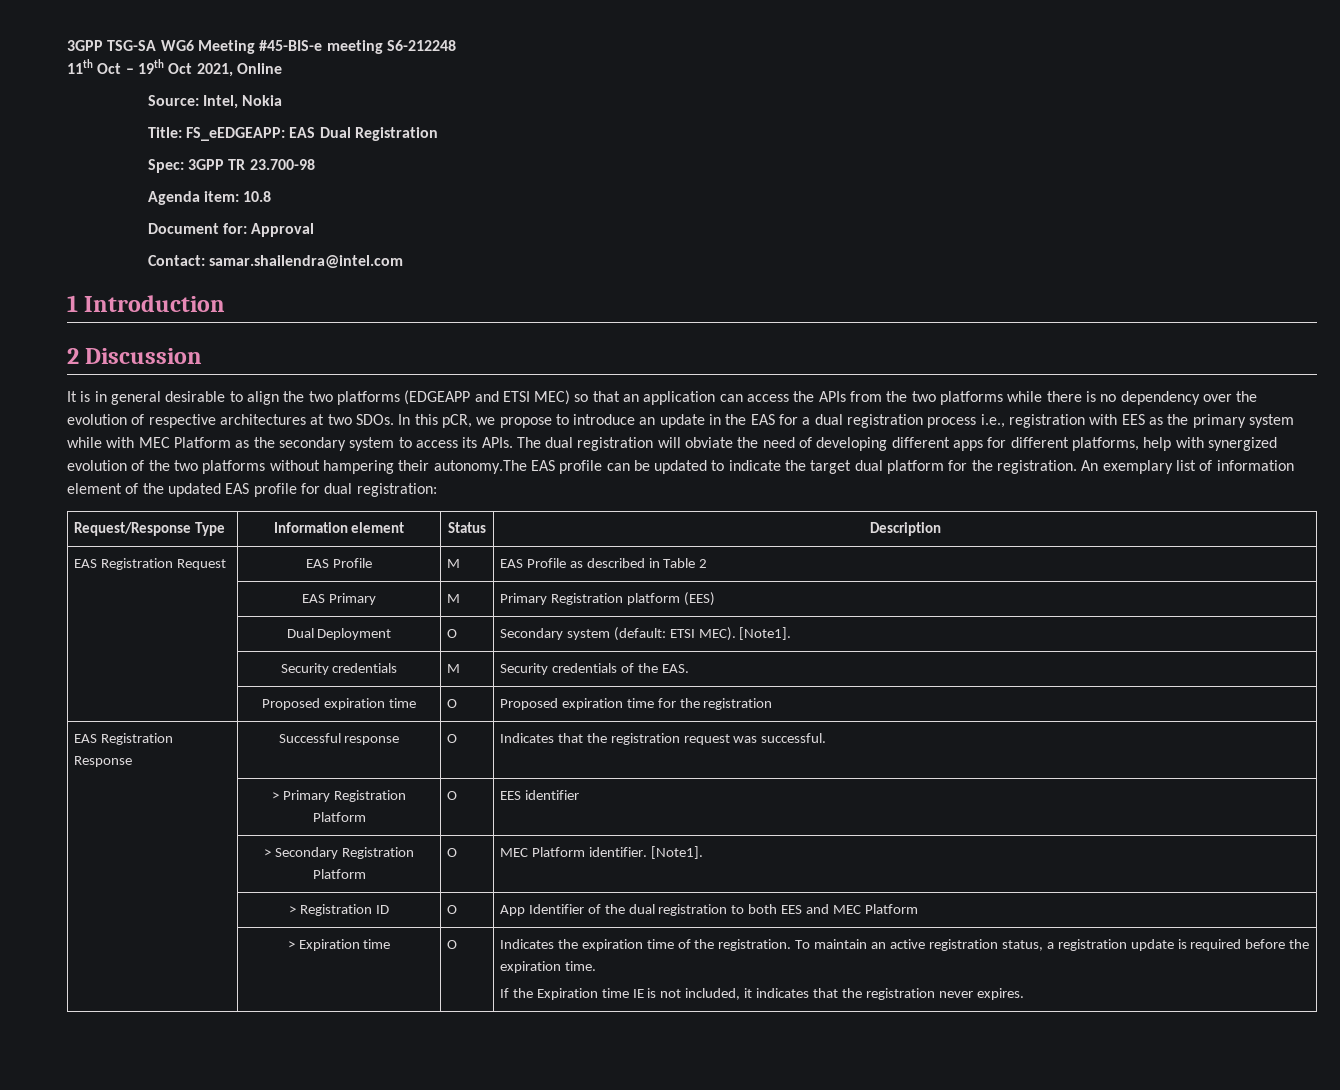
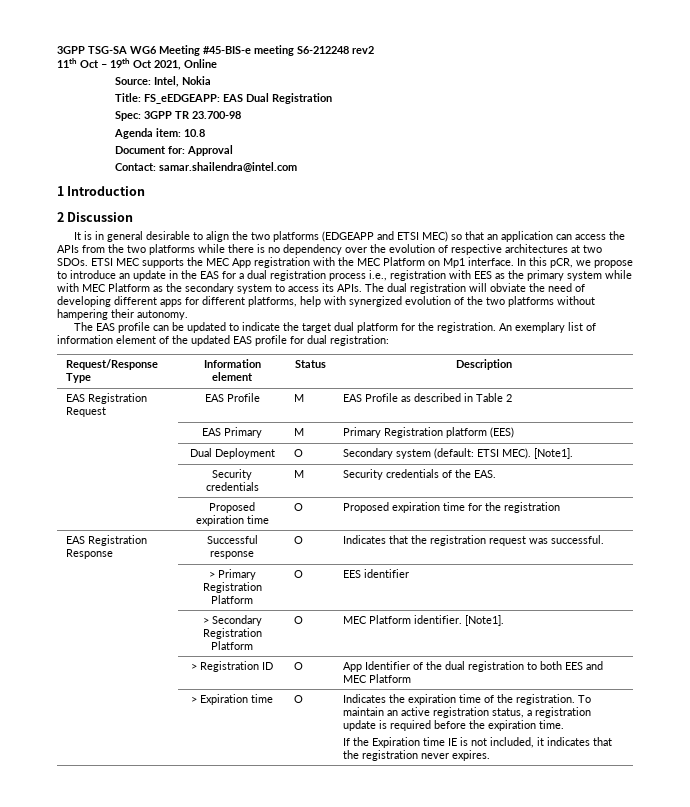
(456, 45) none -> [352,46,374,54] rev2
(394, 419) none -> [91,257,514,268] ETSI MEC supports the MEC App registration with the MEC Platform on Mp1 interface.
[433,460,527,474] autonomy.The -> [137,310,188,320] [73,322,93,331] autonomy. // The

